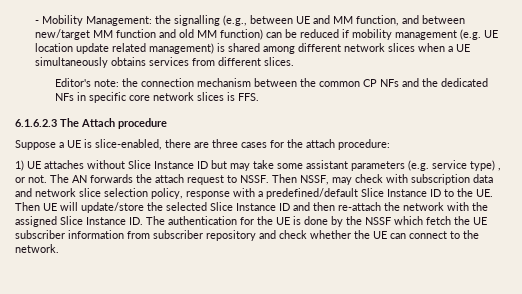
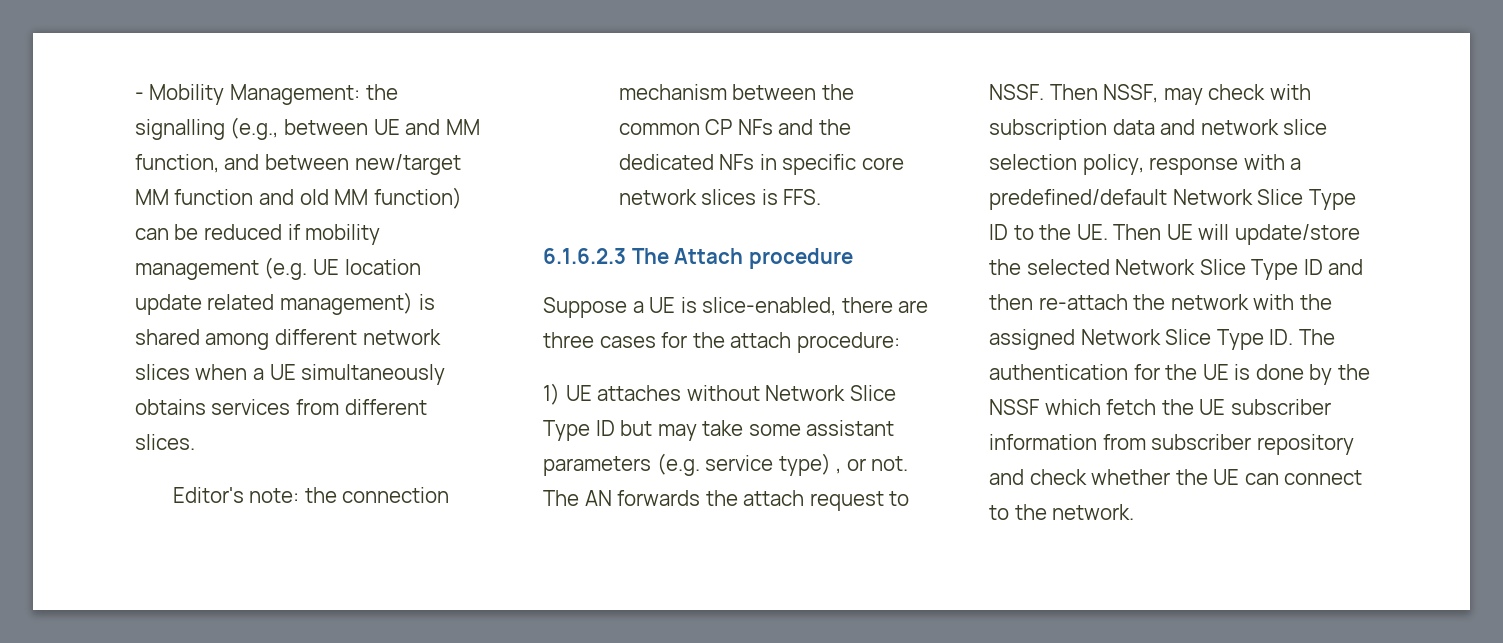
[128,160,194,169] Slice Instance -> [765,385,896,401] [543,420,590,441] Network Slice Type
[361,188,427,197] Slice Instance -> [1172,189,1356,210] Network Slice Type
[210,202,276,211] Slice Instance -> [1115,259,1299,280] Network Slice Type
[60,216,126,225] Slice Instance -> [1080,329,1264,350] Network Slice Type

